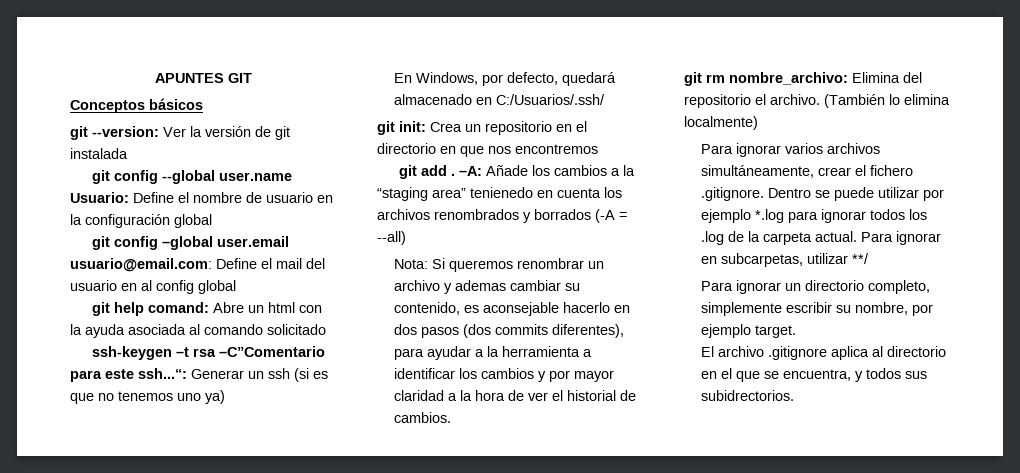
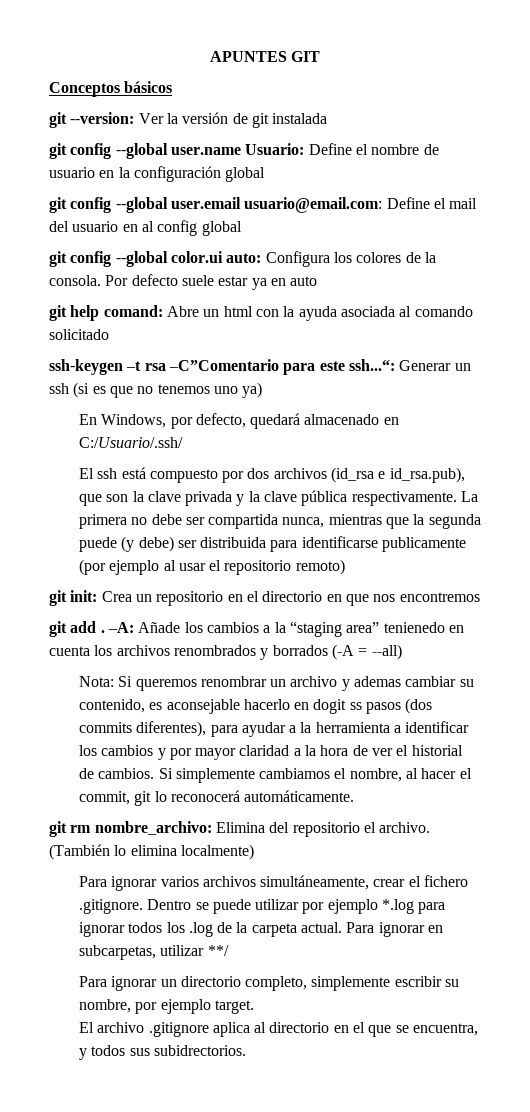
[162,236,214,250] –global -> [115,197,168,213] --global
(236, 287) none -> [49,251,436,267] [49,274,318,290] // git config --global color.ui auto: Configura los colores de la consola. Por defecto suele estar ya en auto
[496,94,606,105] C:/Usuarios/.ssh/ -> [78,437,183,448] [78,467,465,483] [78,490,479,506] [78,514,481,529] [78,536,467,552] [78,559,345,575] C:/Usuario/.ssh/ // El ssh está compuesto por dos archivos (id_rsa e id_rsa.pub), que son la clave privada y la clave pública respectivamente. La primera no debe ser compartida nunca, mientras que la segunda puede (y debe) ser distribuida para identificarse publicamente (por ejemplo al usar el repositorio remoto)
[394,324,418,335] dos -> [313,699,362,714] dogit ss
(452, 417) none -> [158,768,472,783] [78,790,355,806] Si simplemente cambiamos el nombre, al hacer el commit, git lo reconocerá automáticamente.

